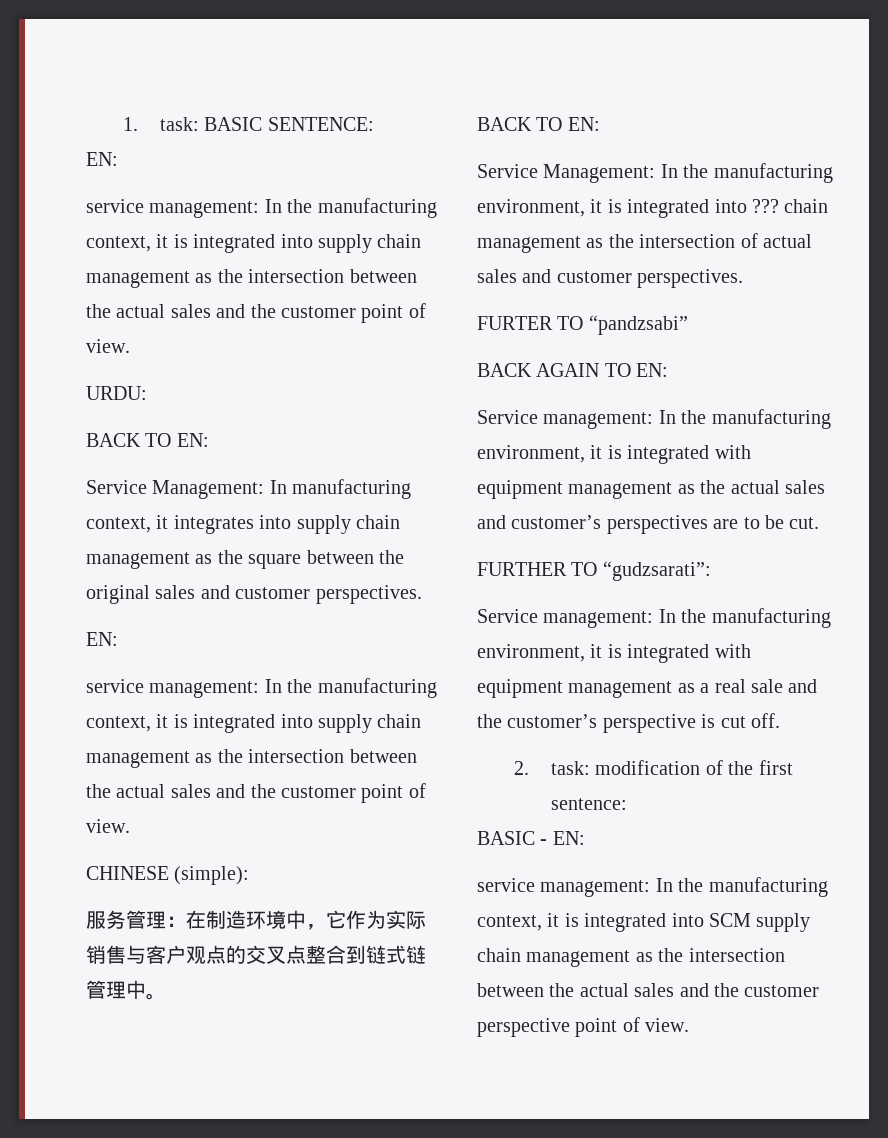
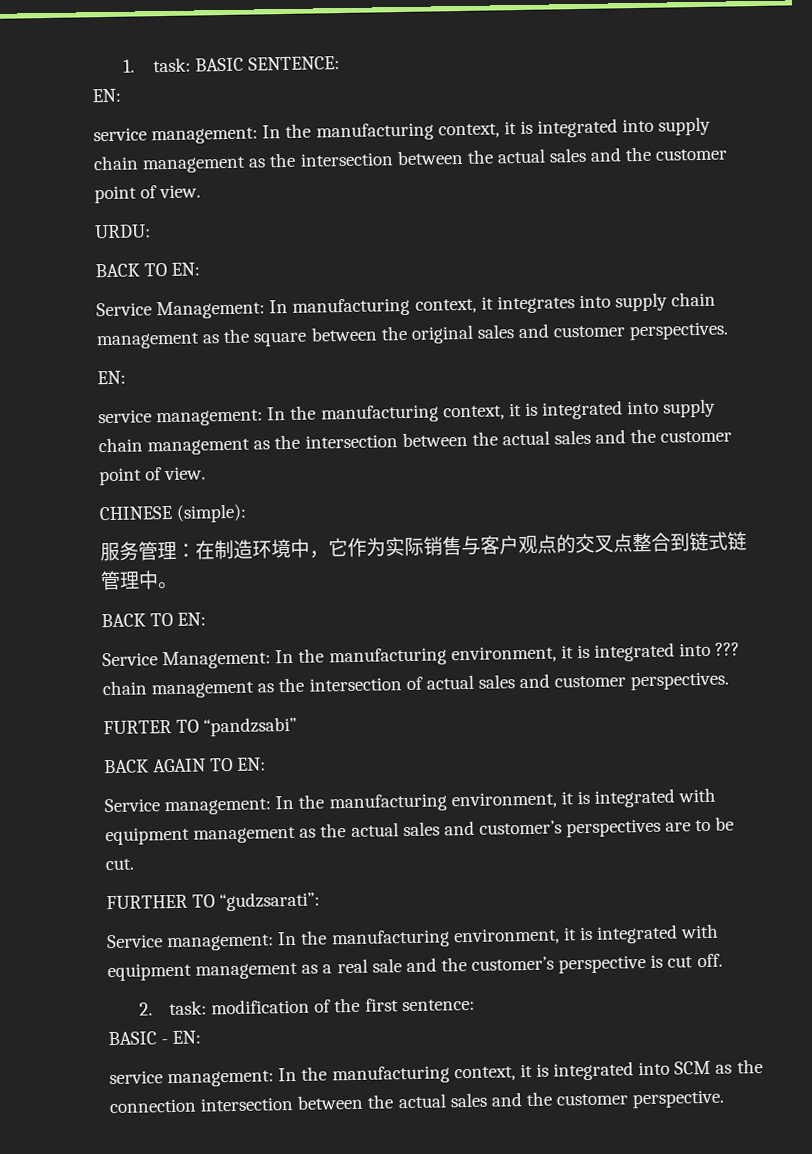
[756,913,811,932] [477,948,785,967] [477,983,820,997] [477,1017,690,1037] supply chain management as the intersection between the actual sales and the customer perspective point of view. -> [715,1059,763,1074] [109,1089,726,1114] as the connection intersection between the actual sales and the customer perspective.

